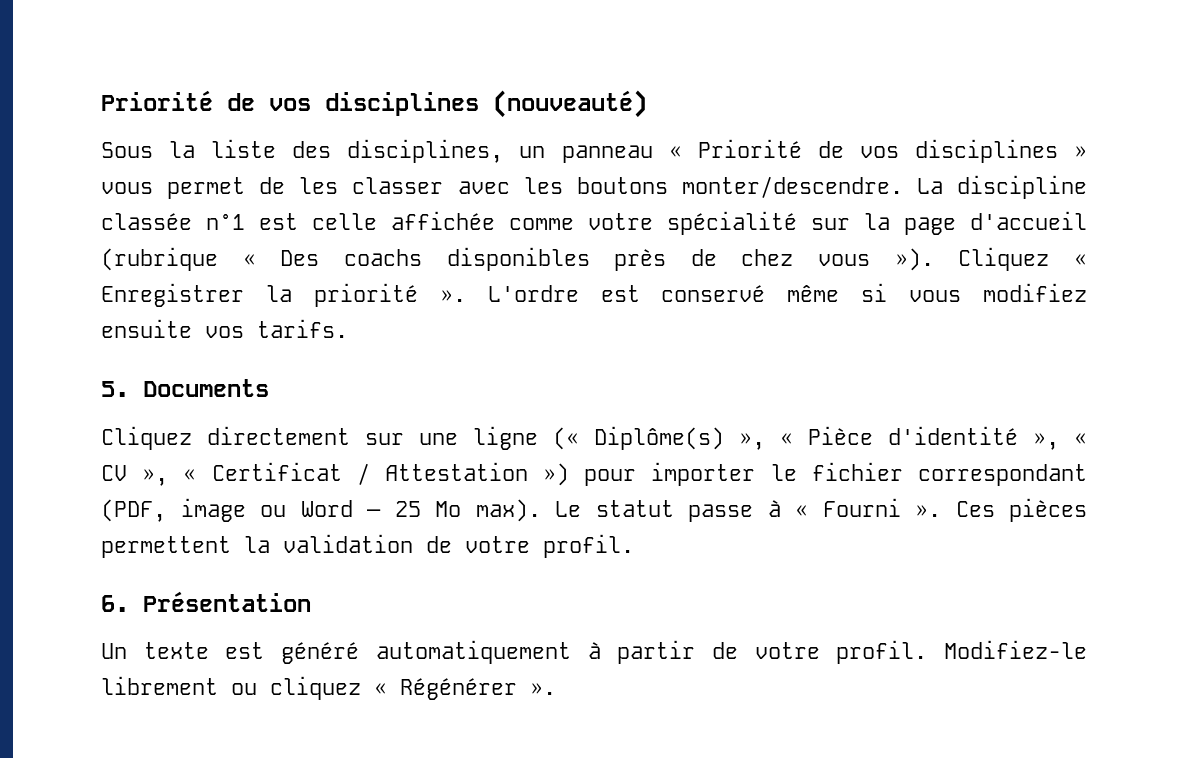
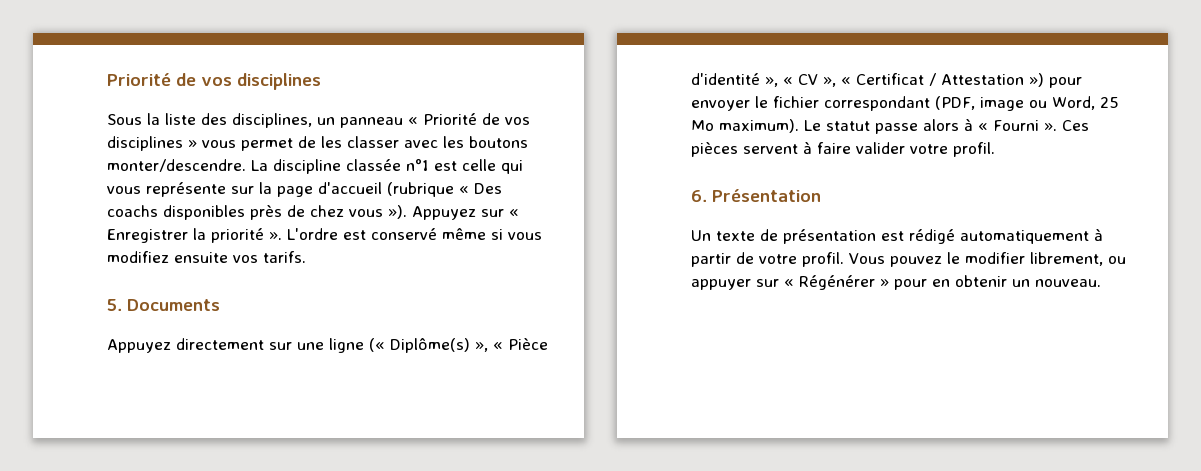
[101,90,647,118] Priorité de vos disciplines (nouveauté) -> [107,73,321,90] Priorité de vos disciplines
[391,211,797,235] affichée comme votre spécialité -> [501,160,523,174] [107,182,226,197] qui vous représente
[958,247,1050,271] Cliquez -> [412,206,504,220] Appuyez sur
[101,426,192,450] Cliquez -> [107,339,171,353] Appuyez
[651,462,756,486] importer -> [691,100,750,111] envoyer
[300,500,381,517] Word — -> [1052,96,1095,110] Word,
[475,499,541,522] max). -> [719,119,799,133] maximum).
(753, 513) none -> [923,119,959,131] alors
[101,534,452,558] permettent la validation de -> [743,141,905,154] servent à faire valider
[225,642,360,664] est généré -> [760,229,955,244] de présentation est rédigé
[944,640,1088,659] [101,676,556,700] Modifiez-le librement ou cliquez « Régénérer ». -> [849,252,1126,267] [691,275,1101,290] Vous pouvez le modifier librement, ou appuyer sur « Régénérer » pour en obtenir un nouveau.

